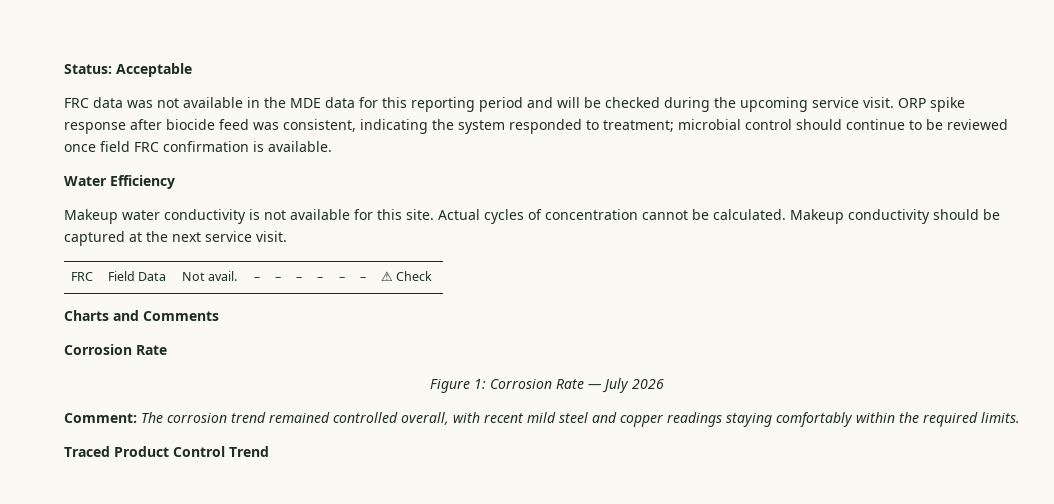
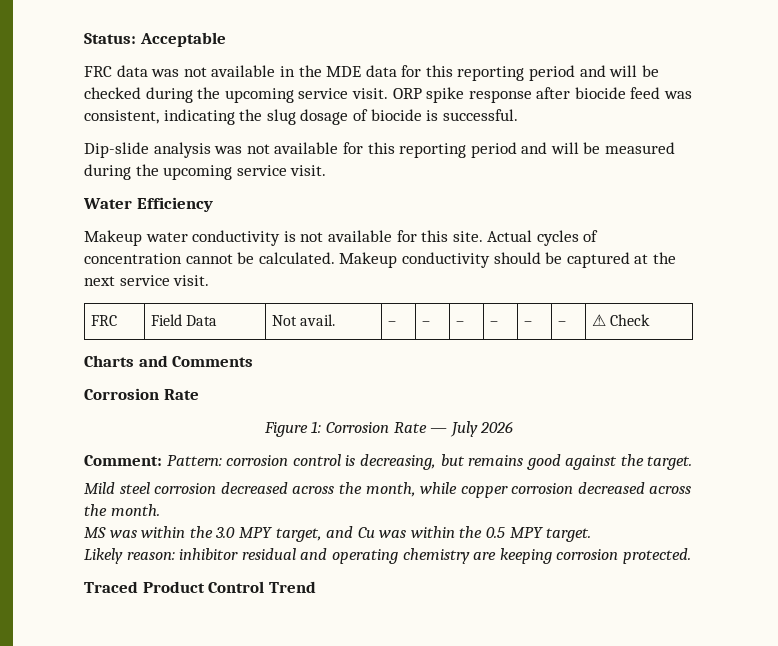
[458,119,1008,134] [64,141,332,152] system responded to treatment; microbial control should continue to be reviewed once field FRC confirmation is available. -> [266,109,518,125] [84,142,676,158] [84,164,327,180] slug dosage of biocide is successful. // Dip-slide analysis was not available for this reporting period and will be measured during the upcoming service visit.
[141,412,1020,427] The corrosion trend remained controlled overall, with recent mild steel and copper readings staying comfortably within the required limits. -> [166,454,693,470] [84,482,692,498] [84,504,160,516] [84,526,592,542] [84,548,691,564] Pattern: corrosion control is decreasing, but remains good against the target. // Mild steel corrosion decreased across the month, while copper corrosion decreased across the month. // MS was within the 3.0 MPY target, and Cu was within the 0.5 MPY target. // Likely reason: inhibitor residual and operating chemistry are keeping corrosion protected.

